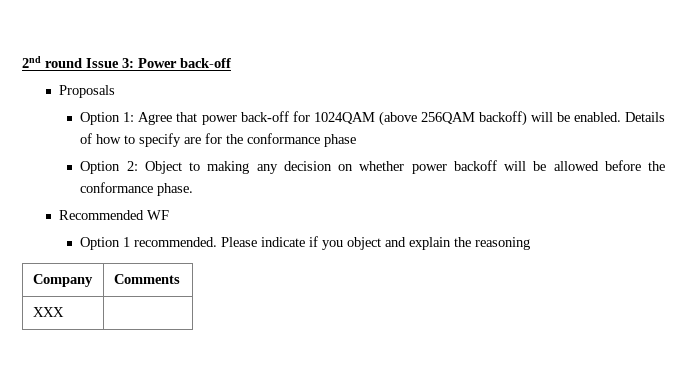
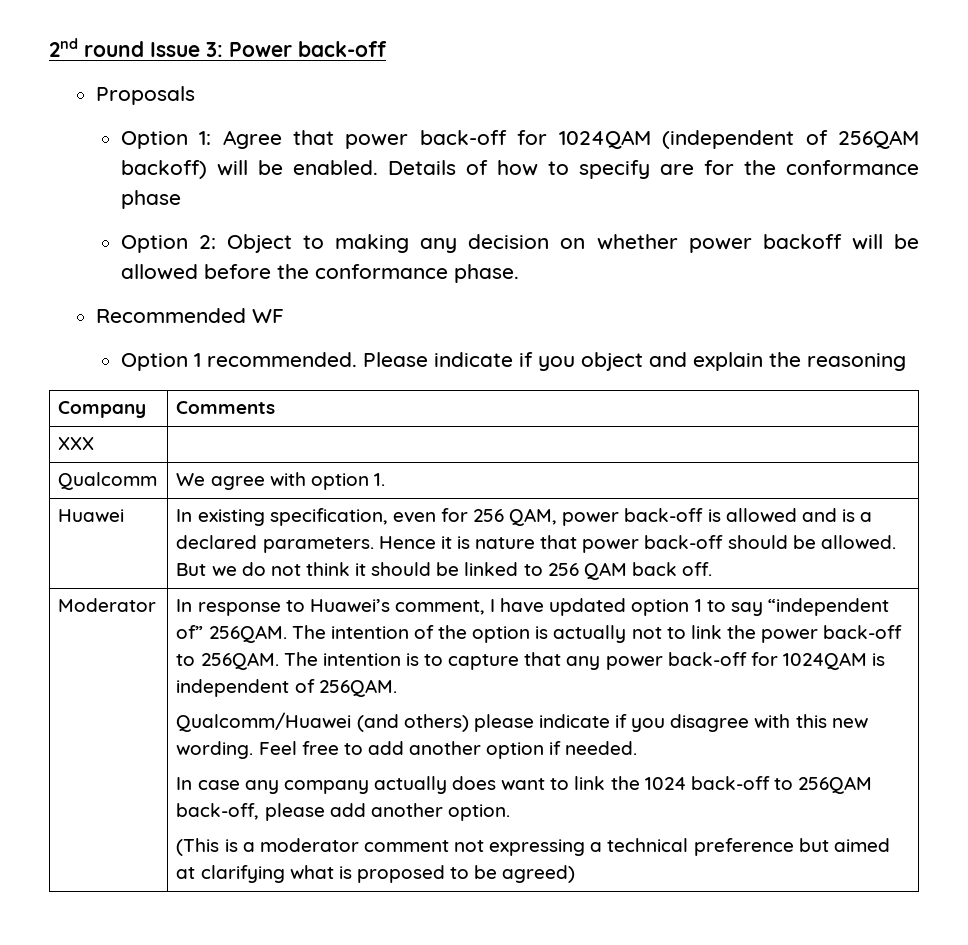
[378,111,417,126] (above -> [662,130,828,149] (independent of
(64, 312) none -> [58,472,158,490] [176,472,385,490] [58,509,125,522] [176,508,873,526] [176,535,896,553] [176,562,713,580] [58,598,157,612] [176,598,889,616] [176,625,903,643] [176,652,886,670] [176,679,397,697] [176,712,868,732] [176,741,638,759] [176,776,873,794] [176,803,510,821] [176,838,890,856] [176,865,576,883] // Qualcomm | We agree with option 1. // Huawei | In existing specification, even for 256 QAM, power back-off is allowed and is a declared parameters. Hence it is nature that power back-off should be allowed. But we do not think it should be linked to 256 QAM back off. // Moderator | In response to Huawei’s comment, I have updated option 1 to say “independent of” 256QAM. The intention of the option is actually not to link the power back-off to 256QAM. The intention is to capture that any power back-off for 1024QAM is independent of 256QAM. // Qualcomm/Huawei (and others) please indicate if you disagree with this new wording. Feel free to add another option if needed. // In case any company actually does want to link the 1024 back-off to 256QAM back-off, please add another option. // (This is a moderator comment not expressing a technical preference but aimed at clarifying what is proposed to be agreed)

